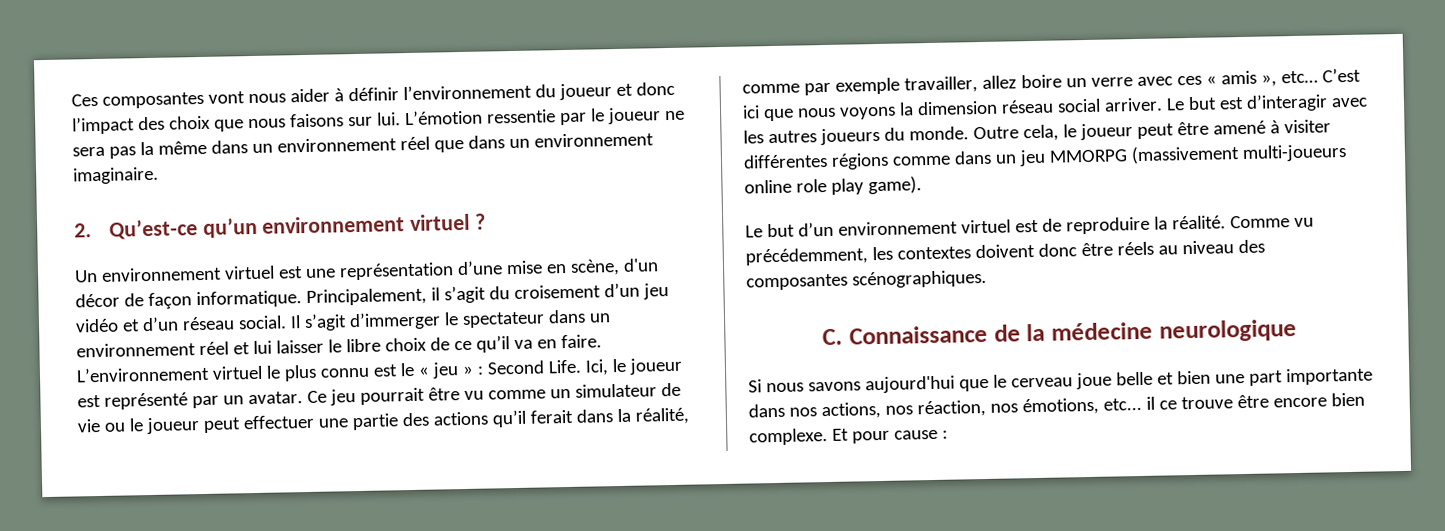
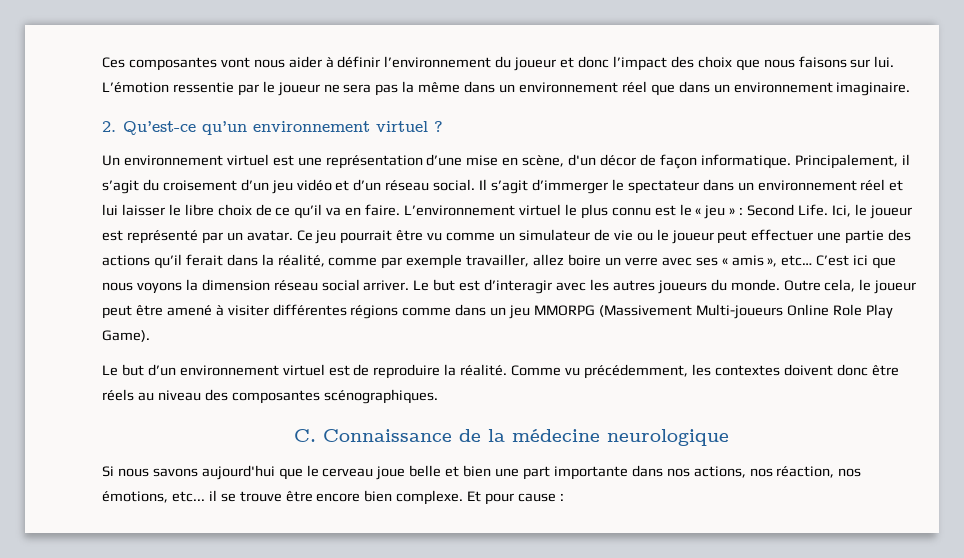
[1176,75,1202,86] ces -> [695,257,718,266] ses
[1130,144,1347,165] [744,176,922,195] (massivement multi-joueurs online role play game). -> [598,304,893,319] [102,330,150,342] (Massivement Multi-joueurs Online Role Play Game).
[1158,400,1177,410] ce -> [220,493,236,502] se

